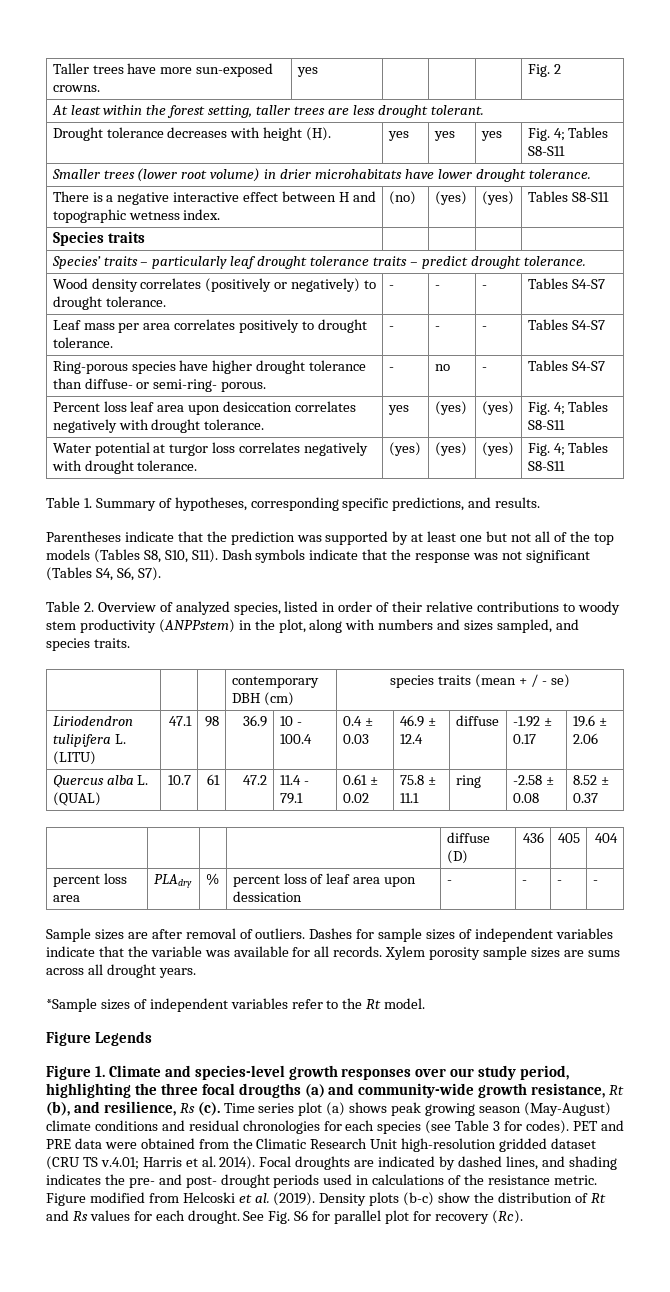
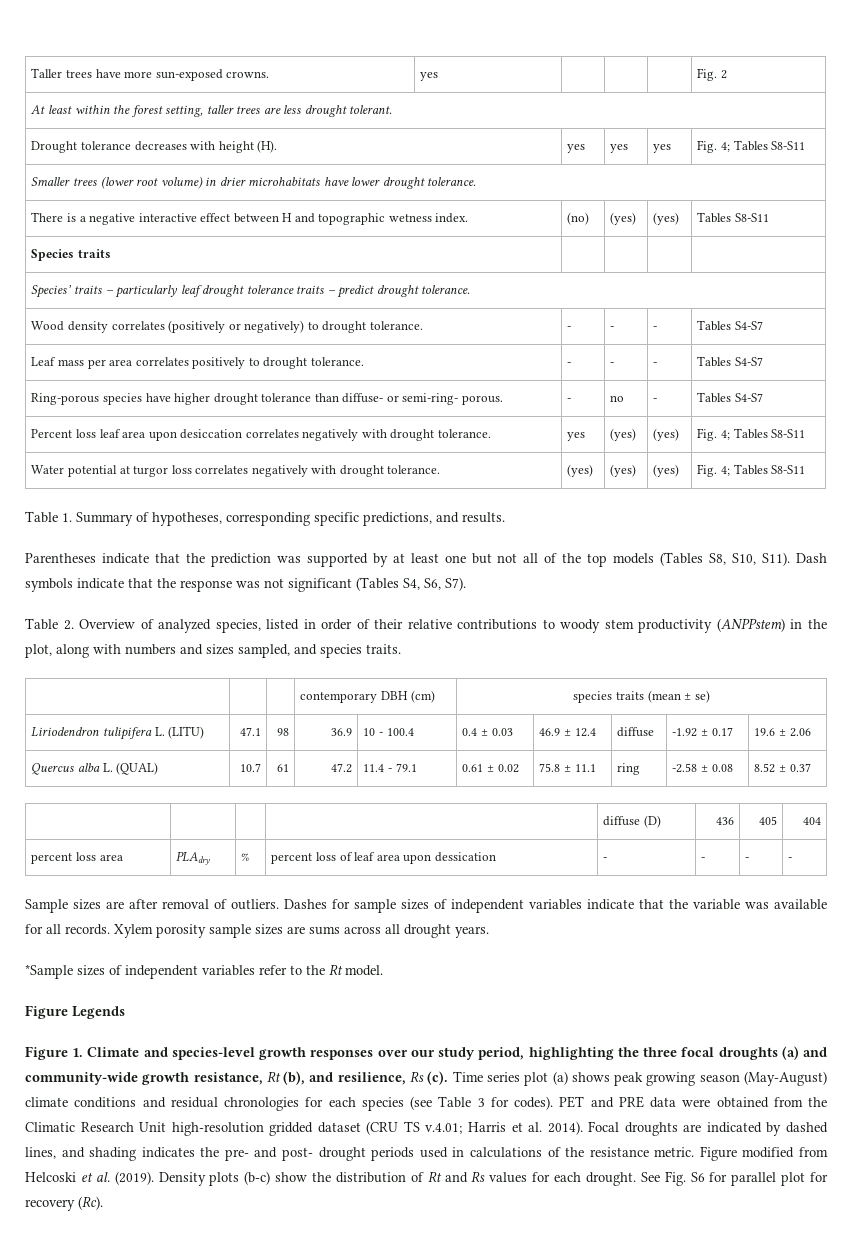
[519,674,547,687] + / - -> [684,692,692,700] ±
[238,1083,301,1098] drougths -> [718,1047,778,1060] droughts

